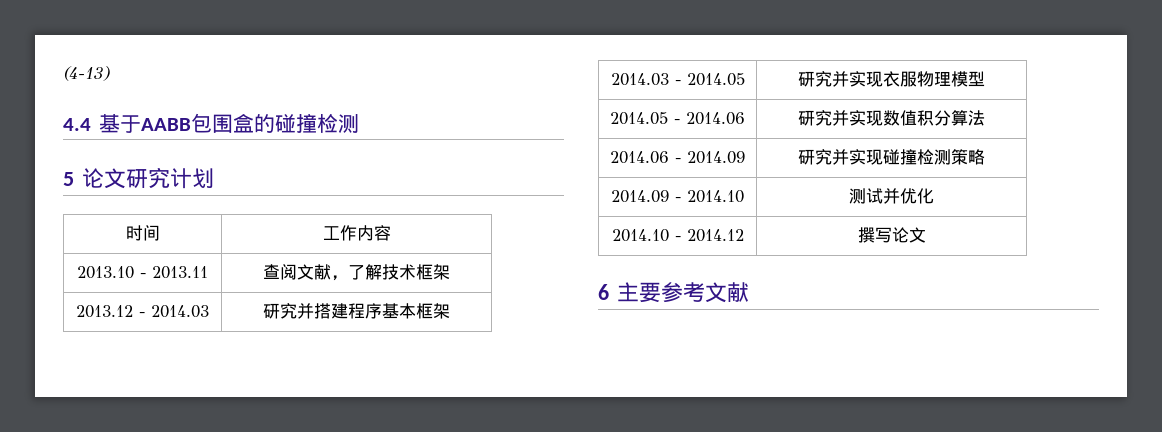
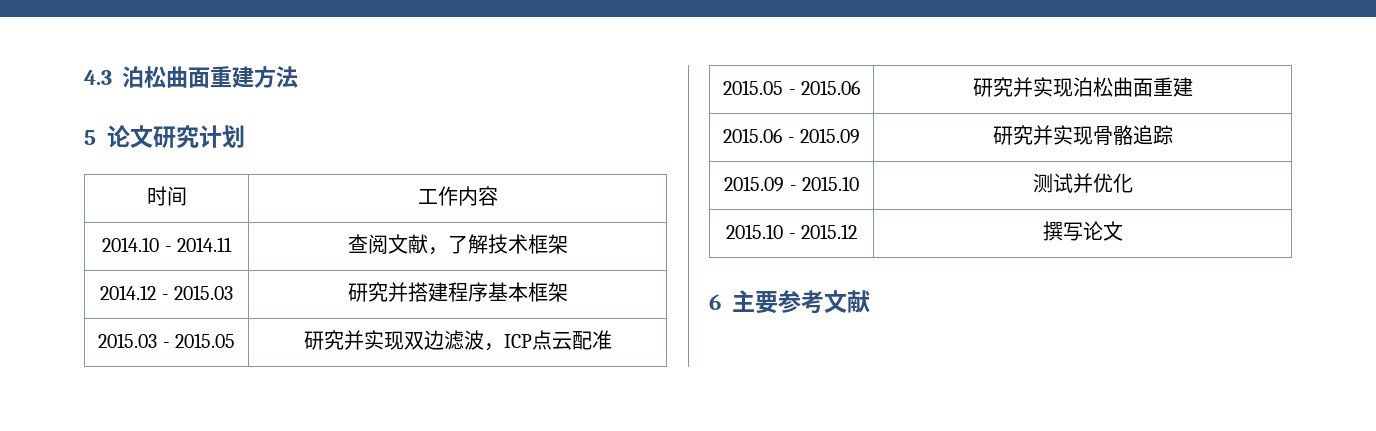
[63,66,110,81] [63,113,360,133] (4-13) // 4.4基于AABB包围盒的碰撞检测 -> [84,66,298,88] 4.3泊松曲面重建方法
[77,266,208,279] 2013.10 - 2013.11 -> [102,237,232,252] 2014.10 - 2014.11
[76,305,209,318] 2013.12 - 2014.03 -> [100,285,233,300] 2014.12 - 2015.03
[610,73,745,86] [798,71,985,87] [610,112,745,125] [798,110,985,126] [610,151,745,164] [798,149,985,165] [611,190,744,203] 2014.03 - 2014.05 | 研究并实现衣服物理模型 // 2014.05 - 2014.06 | 研究并实现数值积分算法 // 2014.06 - 2014.09 | 研究并实现碰撞检测策略 // 2014.09 - 2014.10 -> [98,333,235,348] [303,330,612,351] [723,80,860,95] [972,77,1193,97] [723,128,860,144] [992,125,1173,145] [724,176,859,192] 2015.03 - 2015.05 | 研究并实现双边滤波，ICP点云配准 // 2015.05 - 2015.06 | 研究并实现泊松曲面重建 // 2015.06 - 2015.09 | 研究并实现骨骼追踪 // 2015.09 - 2015.10
[611,229,744,242] 2014.10 - 2014.12 -> [726,224,857,239] 2015.10 - 2015.12

